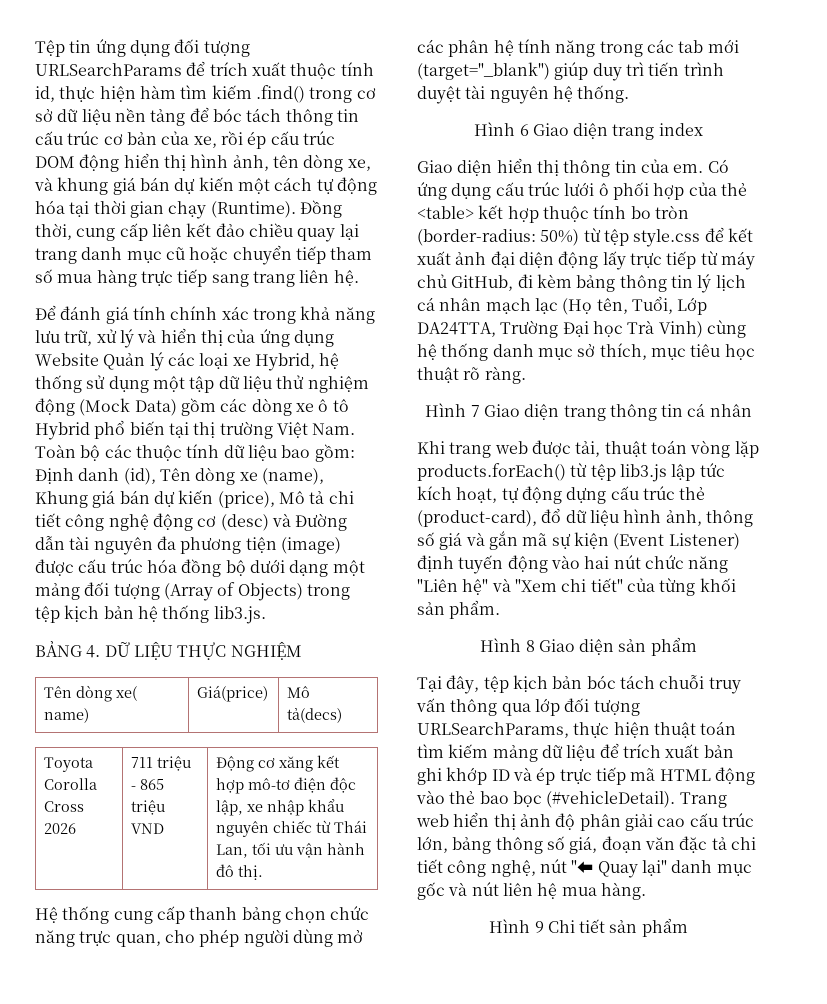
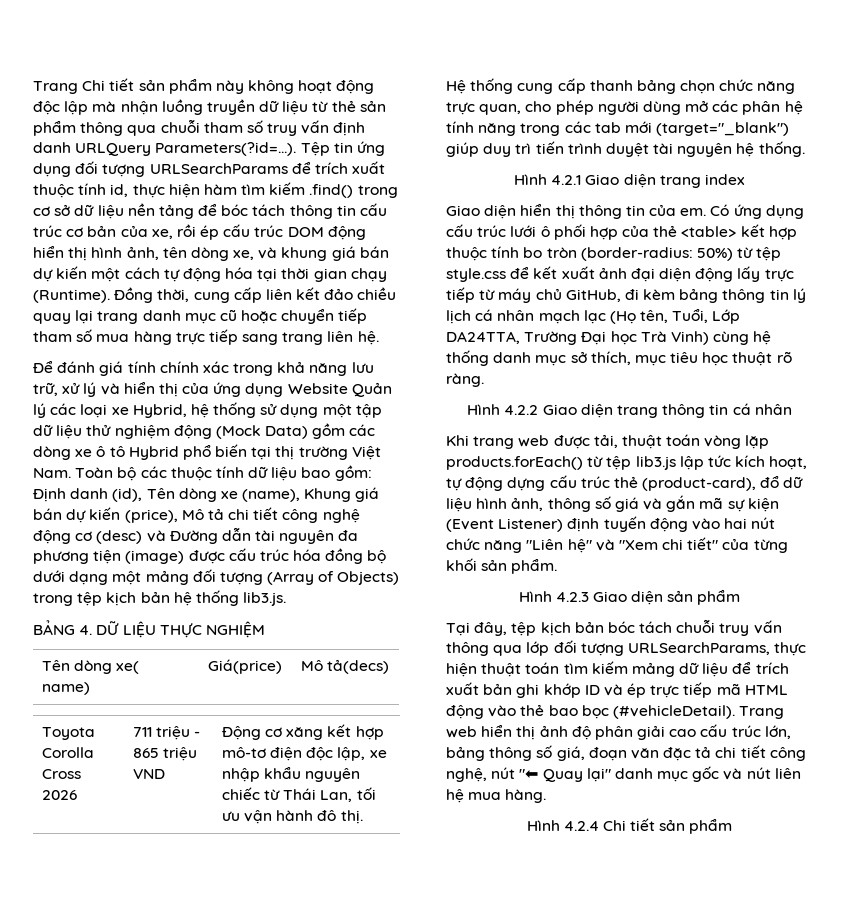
(35, 48) none -> [33,78,375,94] [33,99,386,115] [33,119,366,136] [33,142,297,156] Trang Chi tiết sản phẩm này không hoạt động độc lập mà nhận luồng truyền dữ liệu từ thẻ sản phẩm thông qua chuỗi tham số truy vấn định danh URLQuery Parameters(?id=...).
[519,124,529,136] 6 -> [551,175,582,185] 4.2.1
[470,405,480,417] 7 -> [504,405,539,415] 4.2.2
[525,640,535,652] 8 -> [555,592,589,602] 4.2.3
[534,921,544,933] 9 -> [563,821,599,831] 4.2.4

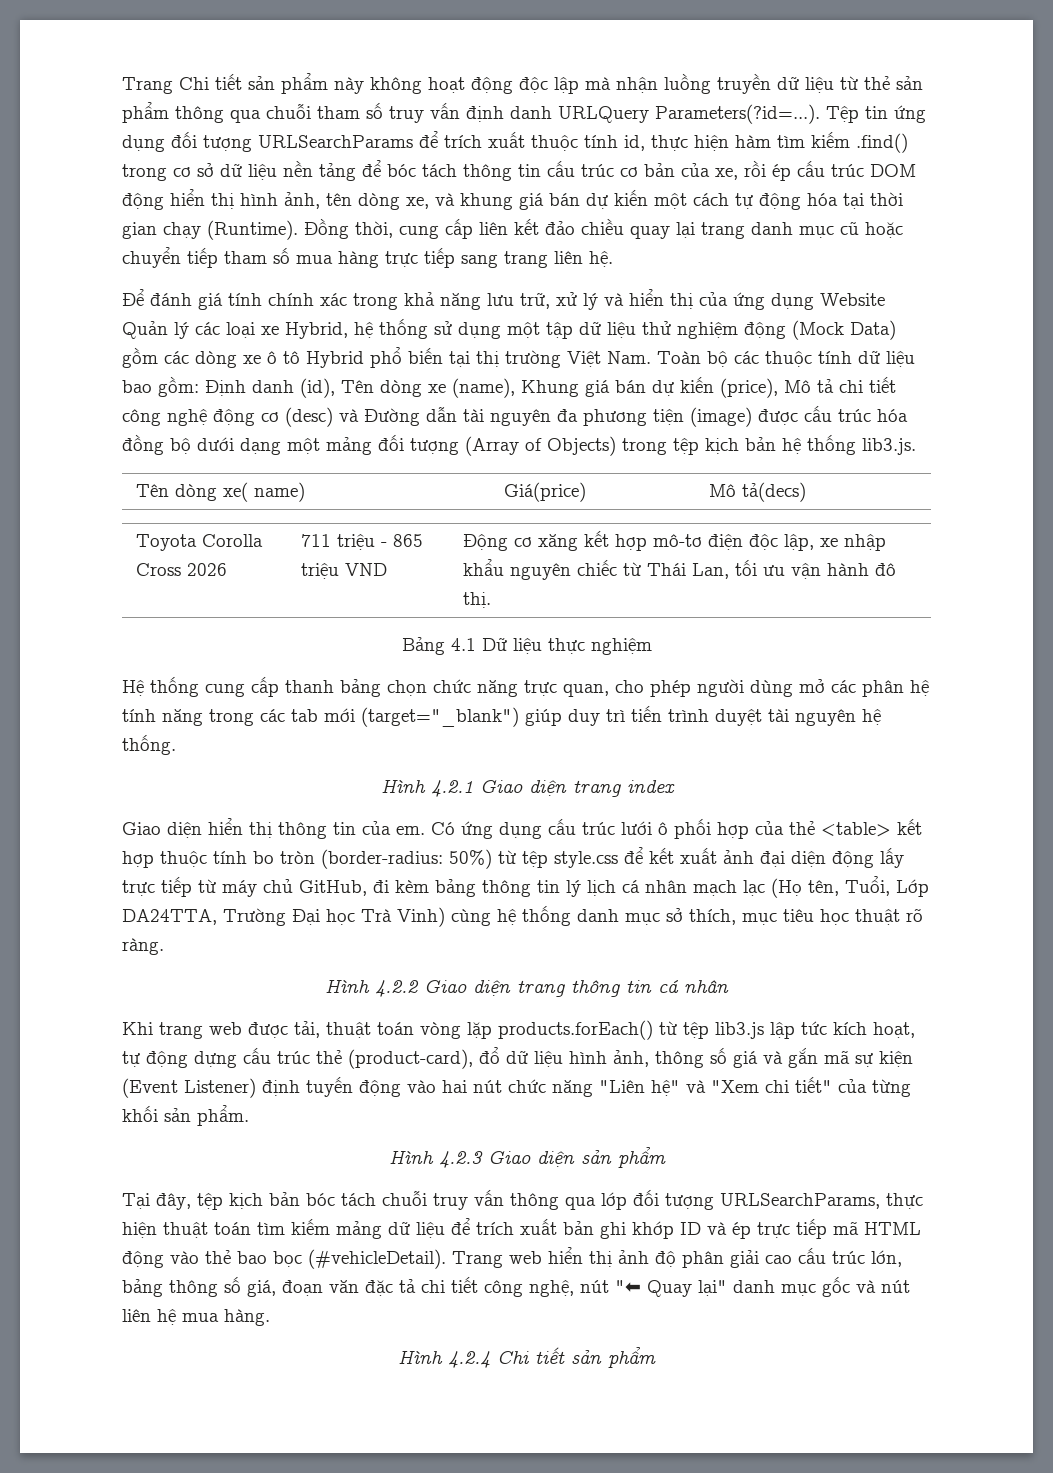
[33,620,265,638] // BẢNG 4. DỮ LIỆU THỰC NGHIỆM -> (916, 446) none
(363, 817) none -> [401,637,652,655] // Bảng 4.1 Dữ liệu thực nghiệm

